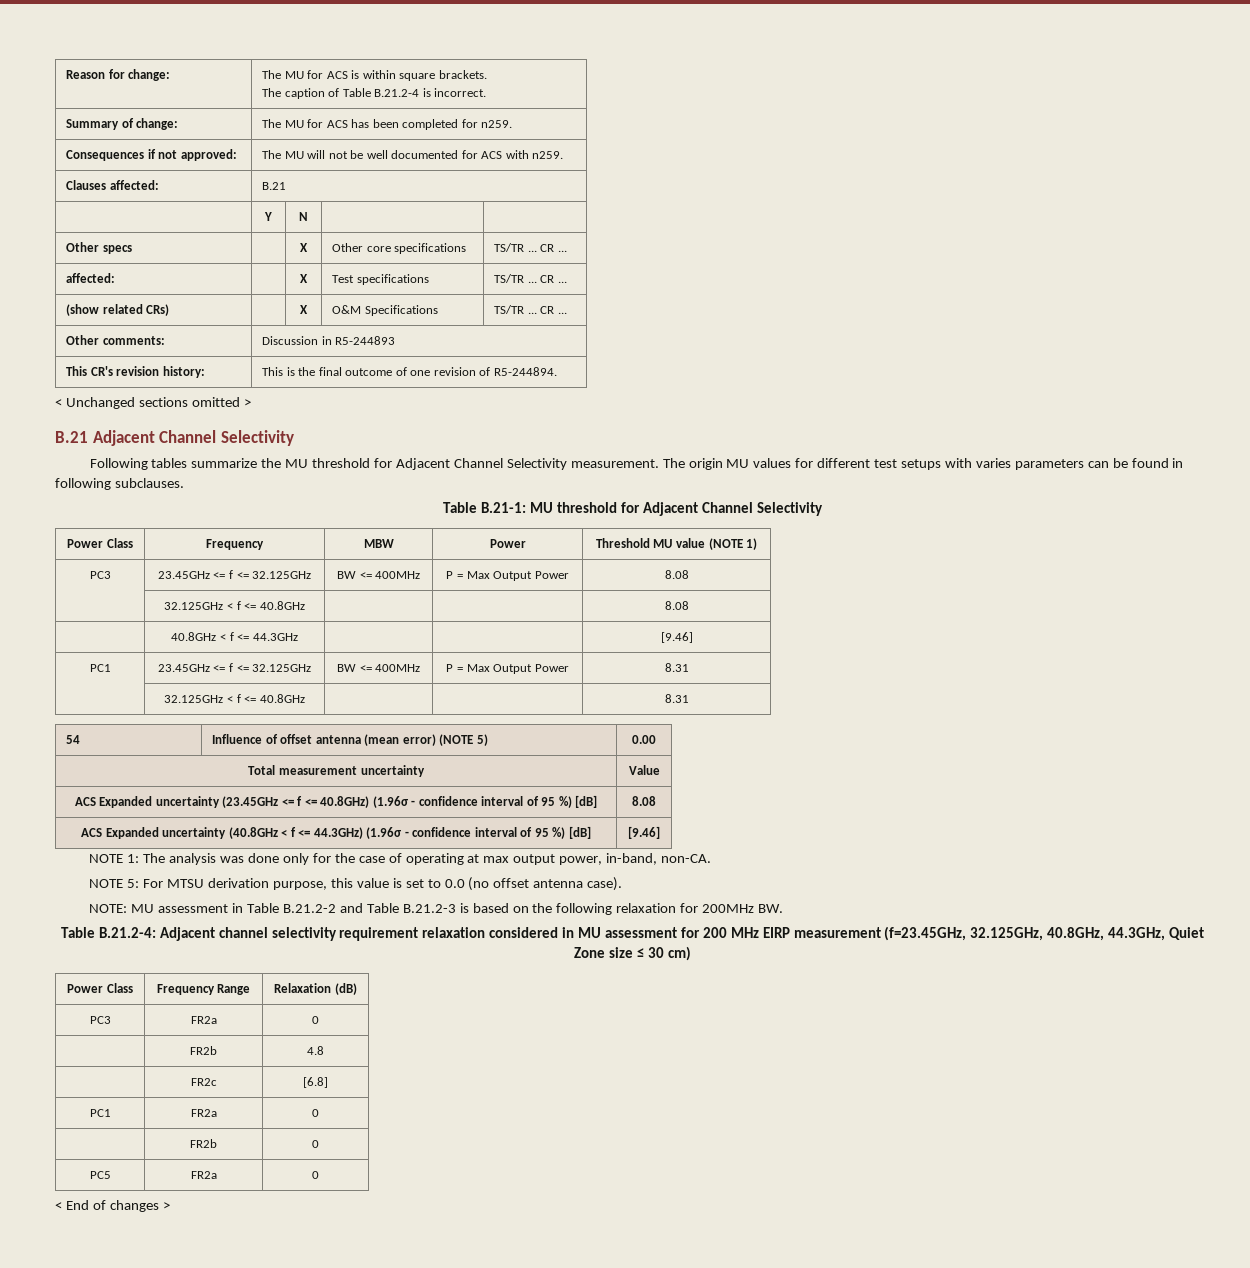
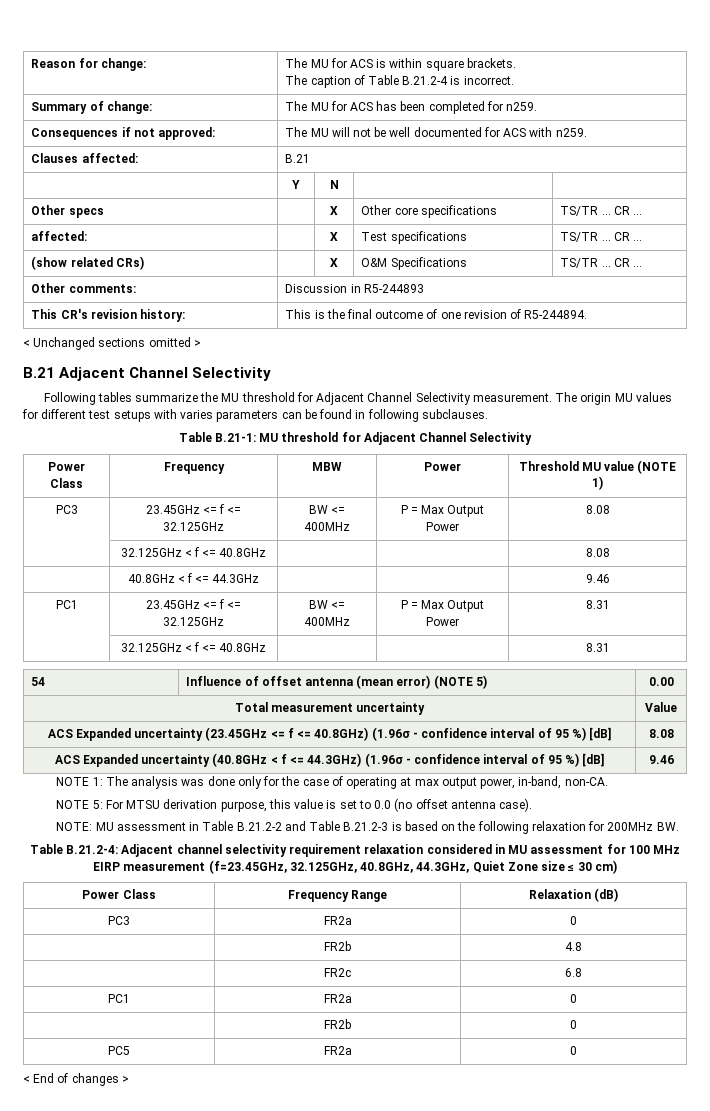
[660,632,693,643] [9.46] -> [585,574,610,583] 9.46
[628,826,660,839] [9.46] -> [648,755,674,764] 9.46
[702,927,727,938] 200 -> [628,845,650,854] 100
[303,1077,328,1088] [6.8] -> [565,968,582,977] 6.8

